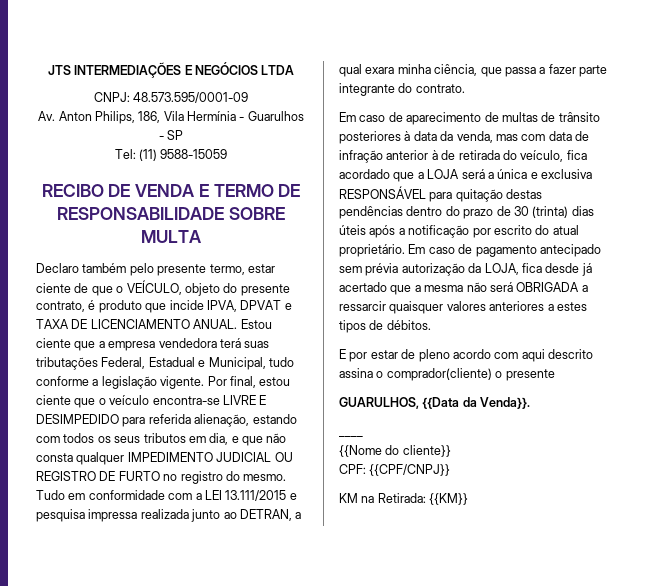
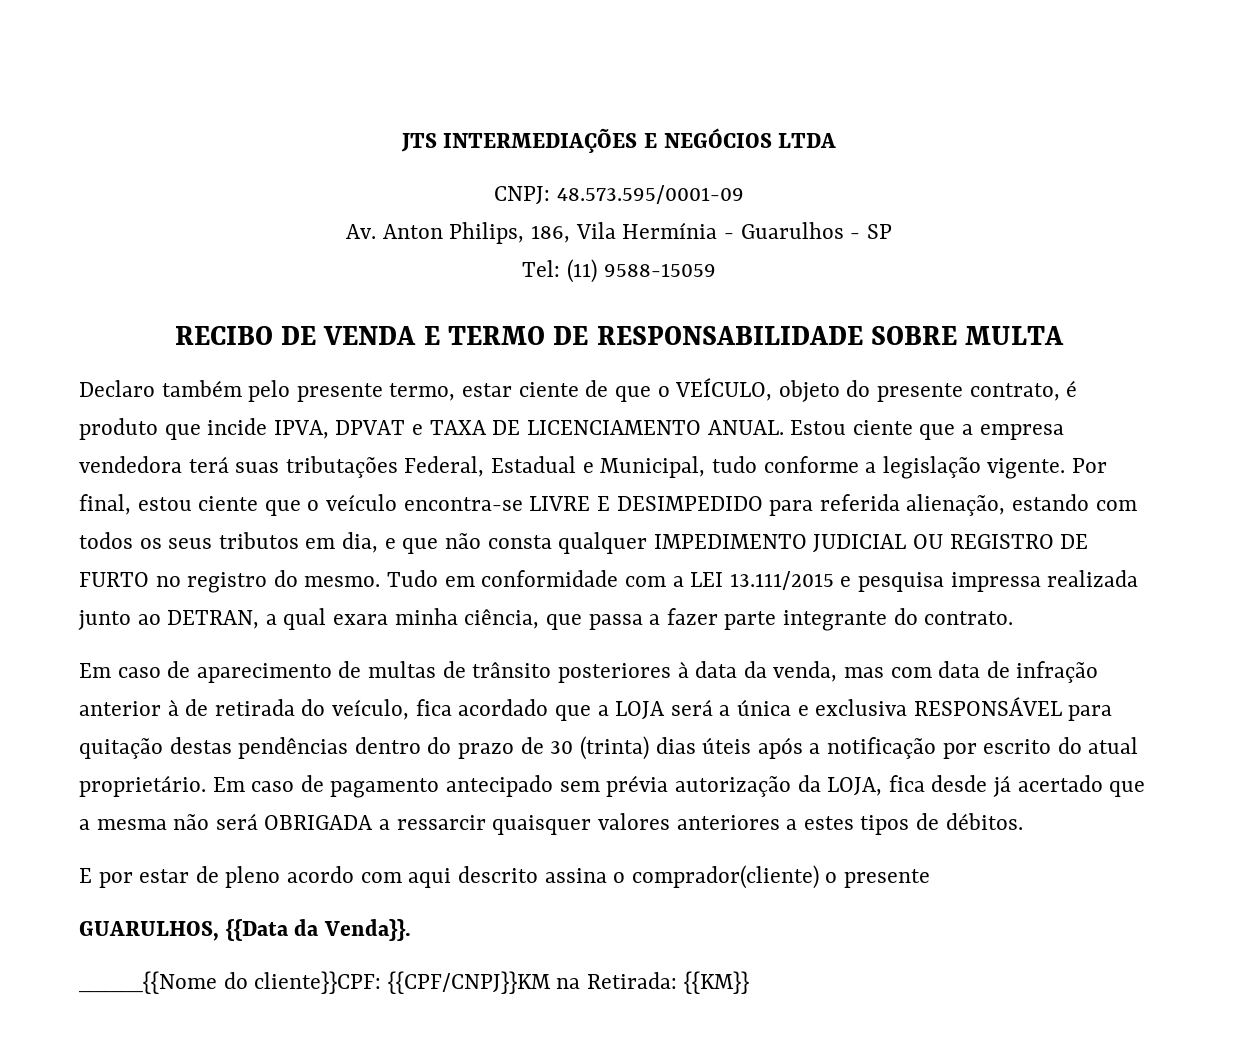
[339,436,363,437] [339,445,451,457] [339,464,451,476] [339,493,358,503] ____ // {{Nome do cliente}} // CPF: {{CPF/CNPJ}} // KM -> [79,971,551,994] ____{{Nome do cliente}}CPF: {{CPF/CNPJ}}KM

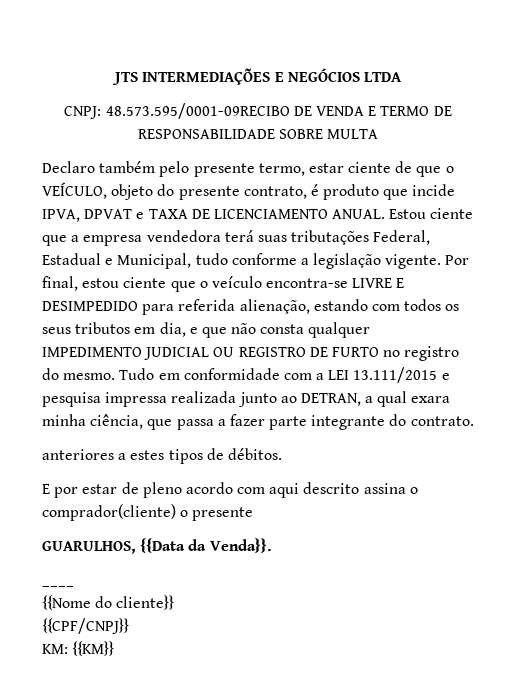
[556,185,744,204] [346,222,892,244] [522,259,716,283] [174,326,273,345] 48.573.595/0001-09 // Av. Anton Philips, 186, Vila Hermínia - Guarulhos - SP // Tel: (11) 9588-15059 // RECIBO -> [105,103,290,119] 48.573.595/0001-09RECIBO
[79,661,1099,683] [79,697,1113,721] [79,736,1139,760] [79,775,1146,798] [79,813,670,835] Em caso de aparecimento de multas de trânsito posteriores à data da venda, mas com data de infração anterior à de retirada do veículo, fica acordado que a LOJA será a única e exclusiva RESPONSÁVEL para quitação destas pendências dentro do prazo de 30 (trinta) dias úteis após a notificação por escrito do atual proprietário. Em caso de pagamento antecipado sem prévia autorização da LOJA, fica desde já acertado que a mesma não será OBRIGADA a ressarcir quaisquer valores -> (474, 421) none
[79,971,678,994] ____{{Nome do cliente}}CPF: {{CPF/CNPJ}}KM na Retirada: -> [42,585,74,587] [42,595,175,610] [42,618,129,634] [42,644,68,654] ____ // {{Nome do cliente}} // {{CPF/CNPJ}} // KM:

